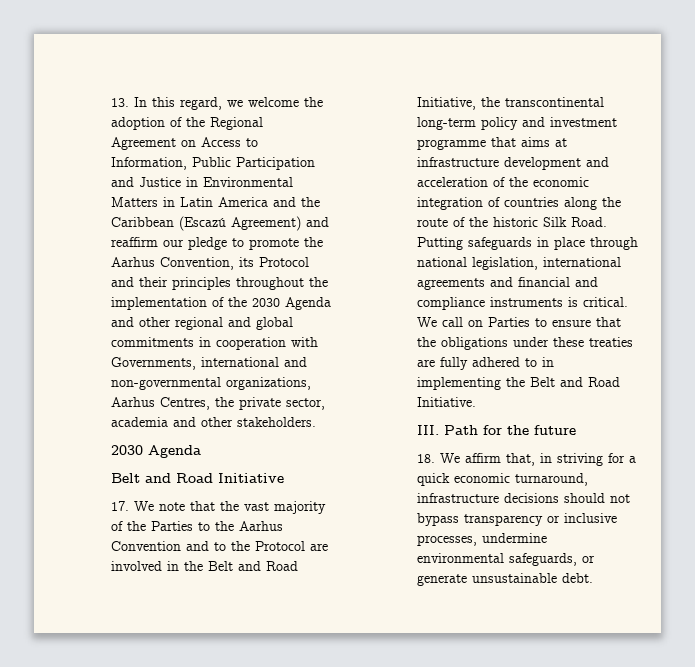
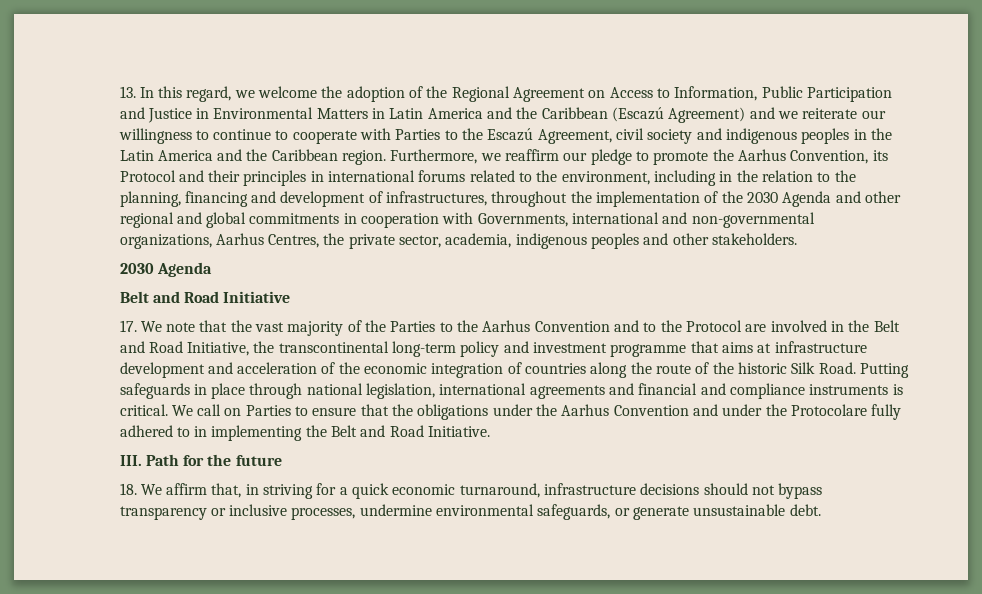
(329, 222) none -> [777,108,886,119] [118,128,892,144] [119,149,501,165] we reiterate our willingness to continue to cooperate with Parties to the Escazú Agreement, civil society and indigenous peoples in the Latin America and the Caribbean region. Furthermore, we
(231, 283) none -> [310,170,856,186] [119,191,488,207] in international forums related to the environment, including in the relation to the planning, financing and development of infrastructures,
[110,417,168,427] academia -> [445,233,640,249] academia, indigenous peoples
[552,337,633,347] [416,359,435,367] these treaties are -> [536,404,867,416] the Aarhus Convention and under the Protocolare

